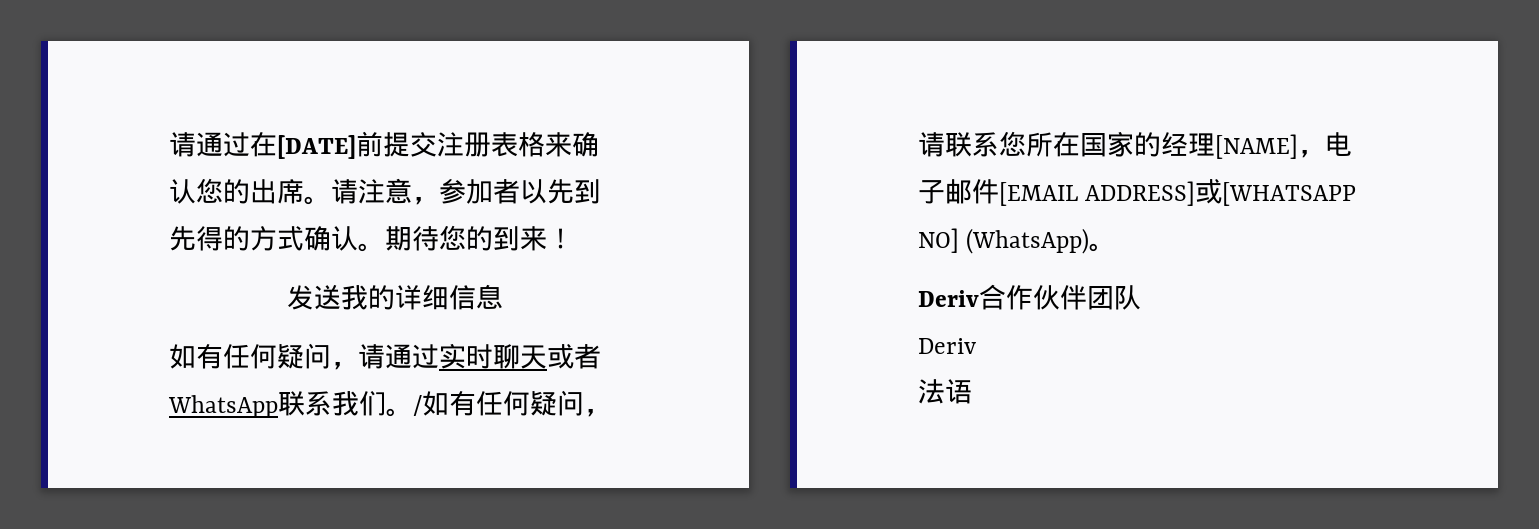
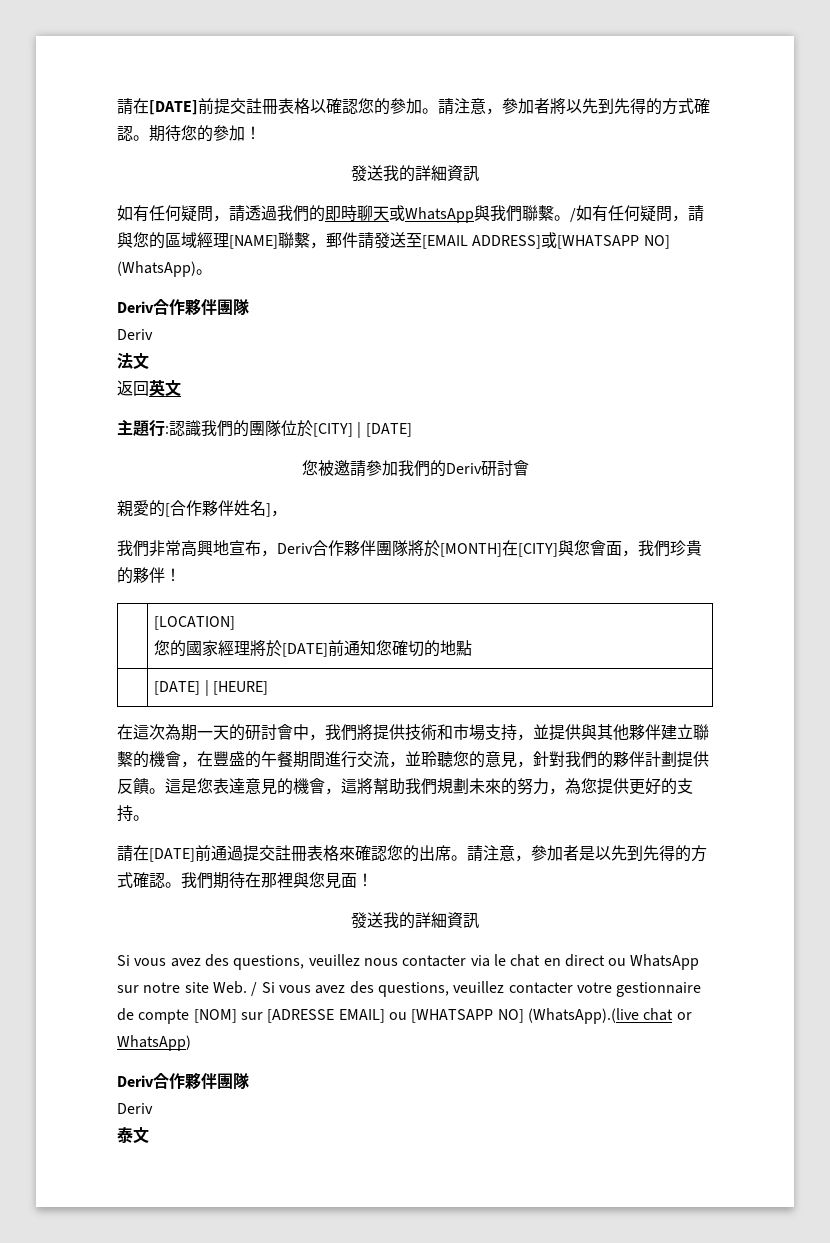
[169,132,250,157] 请通过 -> [117,98,133,115] 請
[437,132,599,157] [169,178,601,205] [169,226,358,251] 注册表格来确认您的出席。请注意，参加者以先到先得的方式确认 -> [246,98,710,115] [117,125,133,141] 註冊表格以確認您的參加。請注意，參加者將以先到先得的方式確認
[493,226,574,251] [287,284,503,310] [169,343,601,370] [168,390,611,418] [918,131,1352,159] [918,179,999,204] 到来！ // 发送我的详细信息 // 如有任何疑问，请通过实时聊天或者WhatsApp联系我们。/如有任何疑问，请联系您所在国家的经理[NAME]，电子邮件 -> [213,125,261,141] [351,165,479,182] [117,205,704,223] [117,232,422,249] 參加！ // 發送我的詳細資訊 // 如有任何疑問，請透過我們的即時聊天或WhatsApp與我們聯繫。/如有任何疑問，請與您的區域經理[NAME]聯繫，郵件請發送至
[1033,285,1141,310] 伙伴团队 -> [185,298,249,316] 夥伴團隊
[945,379,972,404] 语 -> [133,353,149,370] [117,380,181,397] [117,419,412,438] [301,460,529,477] [117,500,287,517] [117,540,702,557] [117,567,181,584] [154,616,236,630] [154,640,473,657] [154,680,269,696] [117,724,709,741] [117,751,709,768] [117,778,693,795] [117,805,149,822] [117,845,707,862] [117,872,373,889] [351,912,479,929] [117,954,700,970] [117,981,702,997] [117,1008,692,1024] [117,1035,191,1051] [117,1072,249,1090] [117,1103,153,1114] [117,1127,149,1144] 文 // 返回英文 // 主題行:認識我們的團隊位於[CITY] | [DATE] // 您被邀請參加我們的Deriv研討會 // 親愛的[合作夥伴姓名]， // 我們非常高興地宣布，Deriv合作夥伴團隊將於[MONTH]在[CITY]與您會面，我們珍貴的夥伴！ // | [LOCATION] // 您的國家經理將於[DATE]前通知您確切的地點 // | [DATE] | [HEURE] // 在這次為期一天的研討會中，我們將提供技術和市場支持，並提供與其他夥伴建立聯繫的機會，在豐盛的午餐期間進行交流，並聆聽您的意見，針對我們的夥伴計劃提供反饋。這是您表達意見的機會，這將幫助我們規劃未來的努力，為您提供更好的支持。 // 請在[DATE]前通過提交註冊表格來確認您的出席。請注意，參加者是以先到先得的方式確認。我們期待在那裡與您見面！ // 發送我的詳細資訊 // Si vous avez des questions, veuillez nous contacter via le chat en direct ou WhatsApp sur notre site Web. / Si vous avez des questions, veuillez contacter votre gestionnaire de compte [NOM] sur [ADRESSE EMAIL] ou [WHATSAPP NO] (WhatsApp).(live chat or WhatsApp) // Deriv合作夥伴團隊 // Deriv // 泰文

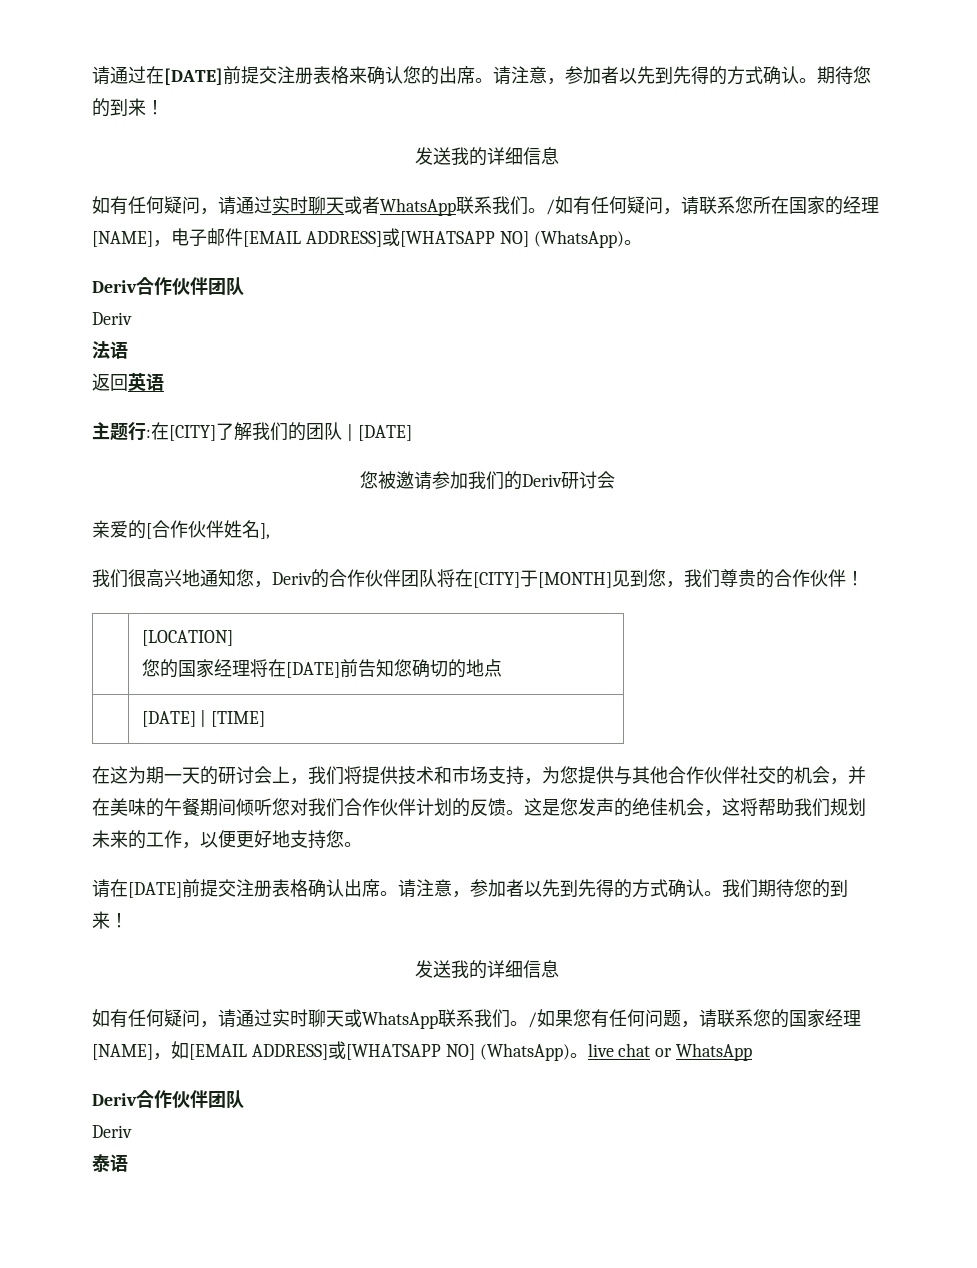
[117,98,710,115] [117,125,133,141] 請在[DATE]前提交註冊表格以確認您的參加。請注意，參加者將以先到先得的方式確認 -> [92,66,799,85] 请通过在[DATE]前提交注册表格来确认您的出席。请注意，参加者以先到先得的方式确认
[213,125,261,141] [351,165,479,182] [117,205,704,223] [117,232,422,249] 參加！ // 發送我的詳細資訊 // 如有任何疑問，請透過我們的即時聊天或WhatsApp與我們聯繫。/如有任何疑問，請與您的區域經理[NAME]聯繫，郵件請發送至 -> [110,98,164,116] [415,147,559,166] [92,196,879,216] [92,228,243,247] 到来！ // 发送我的详细信息 // 如有任何疑问，请通过实时聊天或者WhatsApp联系我们。/如有任何疑问，请联系您所在国家的经理[NAME]，电子邮件
[185,298,249,316] 夥伴團隊 -> [172,277,244,295] 伙伴团队
[133,353,149,370] 文 -> [110,341,128,359] 语
[165,380,181,397] 文 -> [146,373,164,391] 语
[133,420,412,438] [301,460,529,477] [117,500,287,517] [117,540,702,557] [117,567,181,584] [154,616,236,630] [154,640,473,657] 題行:認識我們的團隊位於[CITY] | [DATE] // 您被邀請參加我們的Deriv研討會 // 親愛的[合作夥伴姓名]， // 我們非常高興地宣布，Deriv合作夥伴團隊將於[MONTH]在[CITY]與您會面，我們珍貴的夥伴！ // | [LOCATION] // 您的國家經理將於[DATE]前通知您確切的地點 -> [110,422,412,441] [359,471,615,490] [92,520,270,539] [92,569,864,588] [141,630,233,646] [141,659,502,678] 题行:在[CITY]了解我们的团队 | [DATE] // 您被邀请参加我们的Deriv研讨会 // 亲爱的[合作伙伴姓名], // 我们很高兴地通知您，Deriv的合作伙伴团队将在[CITY]于[MONTH]见到您，我们尊贵的合作伙伴！ // | [LOCATION] // 您的国家经理将在[DATE]前告知您确切的地点
[213,681,269,695] [117,724,181,741] [HEURE] // 在這次為 -> [211,711,266,727] [92,766,146,784] [TIME] // 在这为
[261,724,709,741] [117,751,709,768] [117,778,693,795] [117,805,149,822] [117,845,707,862] [117,872,373,889] [351,912,479,929] [117,954,700,970] [117,981,702,997] [117,1008,639,1024] 討會中，我們將提供技術和市場支持，並提供與其他夥伴建立聯繫的機會，在豐盛的午餐期間進行交流，並聆聽您的意見，針對我們的夥伴計劃提供反饋。這是您表達意見的機會，這將幫助我們規劃未來的努力，為您提供更好的支持。 // 請在[DATE]前通過提交註冊表格來確認您的出席。請注意，參加者是以先到先得的方式確認。我們期待在那裡與您見面！ // 發送我的詳細資訊 // Si vous avez des questions, veuillez nous contacter via le chat en direct ou WhatsApp sur notre site Web. / Si vous avez des questions, veuillez contacter votre gestionnaire de compte [NOM] sur [ADRESSE EMAIL] ou [WHATSAPP NO] (WhatsApp).(live -> [236,766,866,785] [92,798,866,817] [92,830,362,849] [92,879,848,898] [92,911,128,929] [415,960,559,979] [92,1009,861,1029] [92,1041,614,1061] 讨会上，我们将提供技术和市场支持，为您提供与其他合作伙伴社交的机会，并在美味的午餐期间倾听您对我们合作伙伴计划的反馈。这是您发声的绝佳机会，这将帮助我们规划未来的工作，以便更好地支持您。 // 请在[DATE]前提交注册表格确认出席。请注意，参加者以先到先得的方式确认。我们期待您的到来！ // 发送我的详细信息 // 如有任何疑问，请通过实时聊天或WhatsApp联系我们。/如果您有任何问题，请联系您的国家经理[NAME]，如[EMAIL ADDRESS]或[WHATSAPP NO] (WhatsApp)。live
[117,1035,191,1051] [117,1072,249,1090] WhatsApp) // Deriv合作夥伴團隊 -> [676,1043,753,1061] [92,1090,244,1108] WhatsApp // Deriv合作伙伴团队
[133,1127,149,1144] 文 -> [110,1154,128,1172] 语

